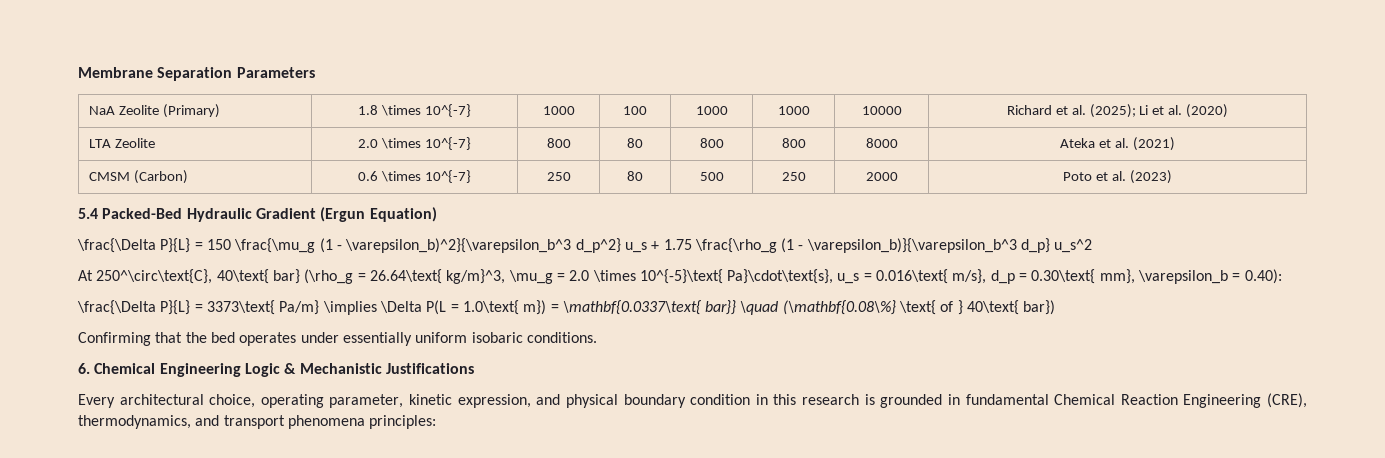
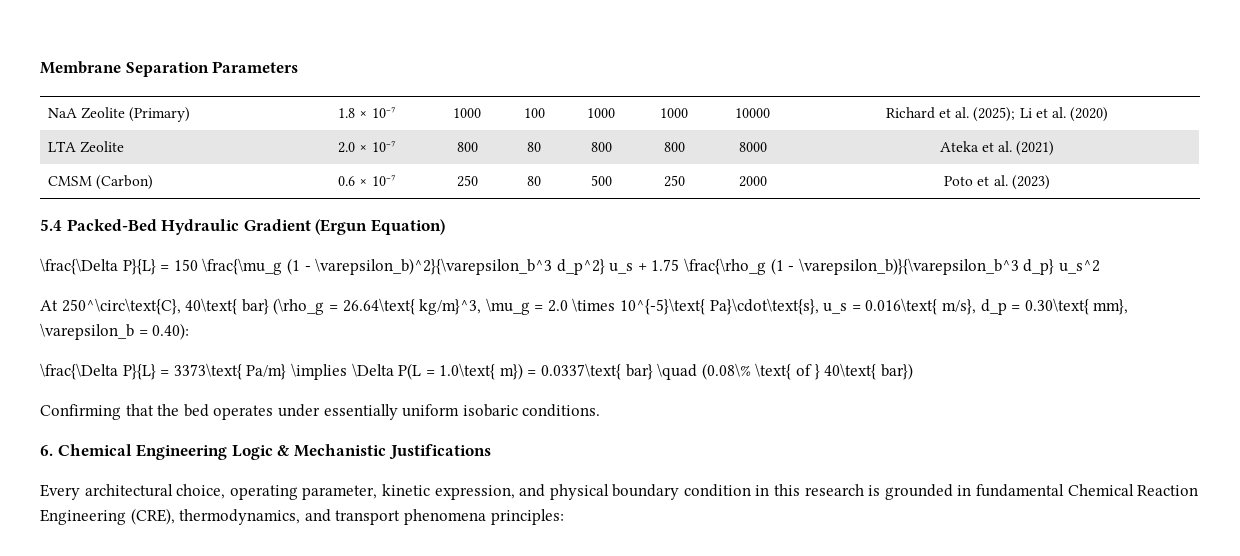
[381,104,471,117] \times 10^{-7} -> [359,107,397,118] × 10⁻⁷
[381,137,471,150] \times 10^{-7} -> [359,141,397,152] × 10⁻⁷
[381,170,471,183] \times 10^{-7} -> [359,175,397,186] × 10⁻⁷
[562,300,896,315] \mathbf{0.0337\text{ bar}} \quad (\mathbf{0.08\%} -> [541,363,751,380] 0.0337\text{ bar} \quad (0.08\%

